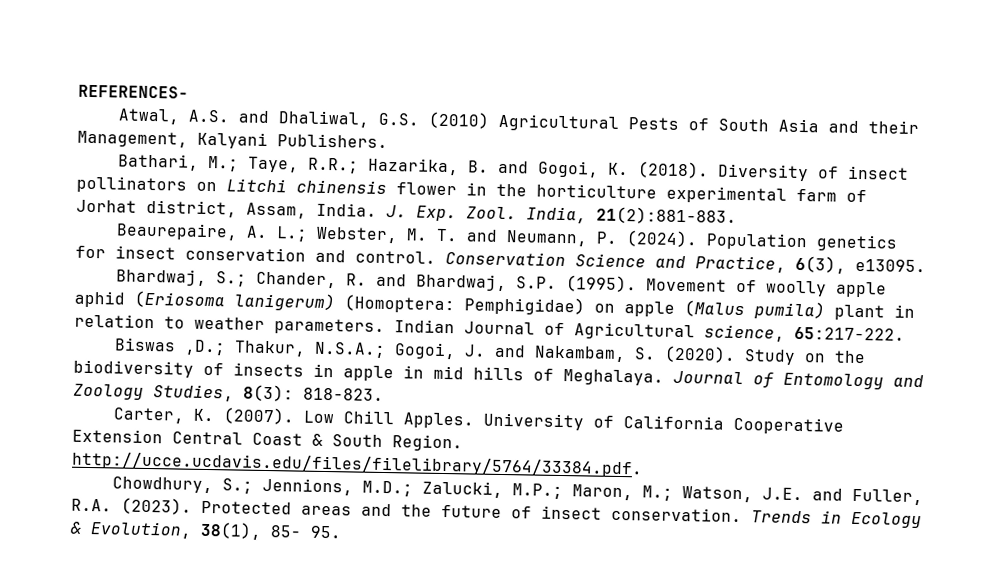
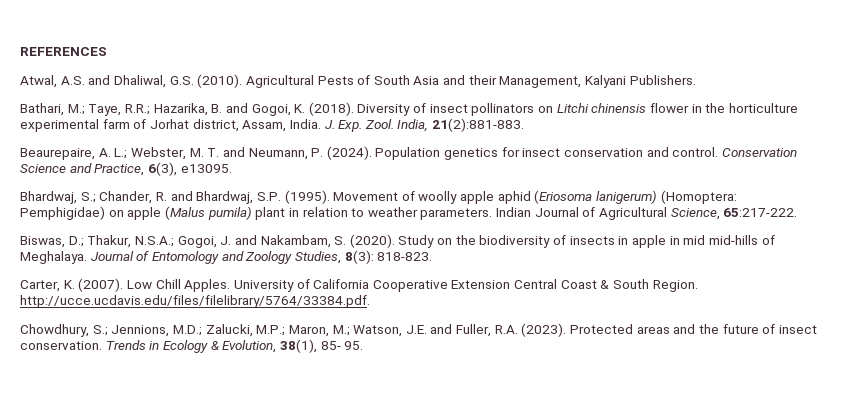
[78,84,189,99] REFERENCES- -> [20,47,107,56] REFERENCES
[427,111,490,129] (2010) -> [197,74,243,88] (2010).
[704,324,785,342] science, -> [670,208,720,220] Science,
[113,337,226,356] Biswas ,D.; -> [20,236,84,248] Biswas, D.;
[473,366,524,381] hills -> [708,235,758,245] mid-hills

